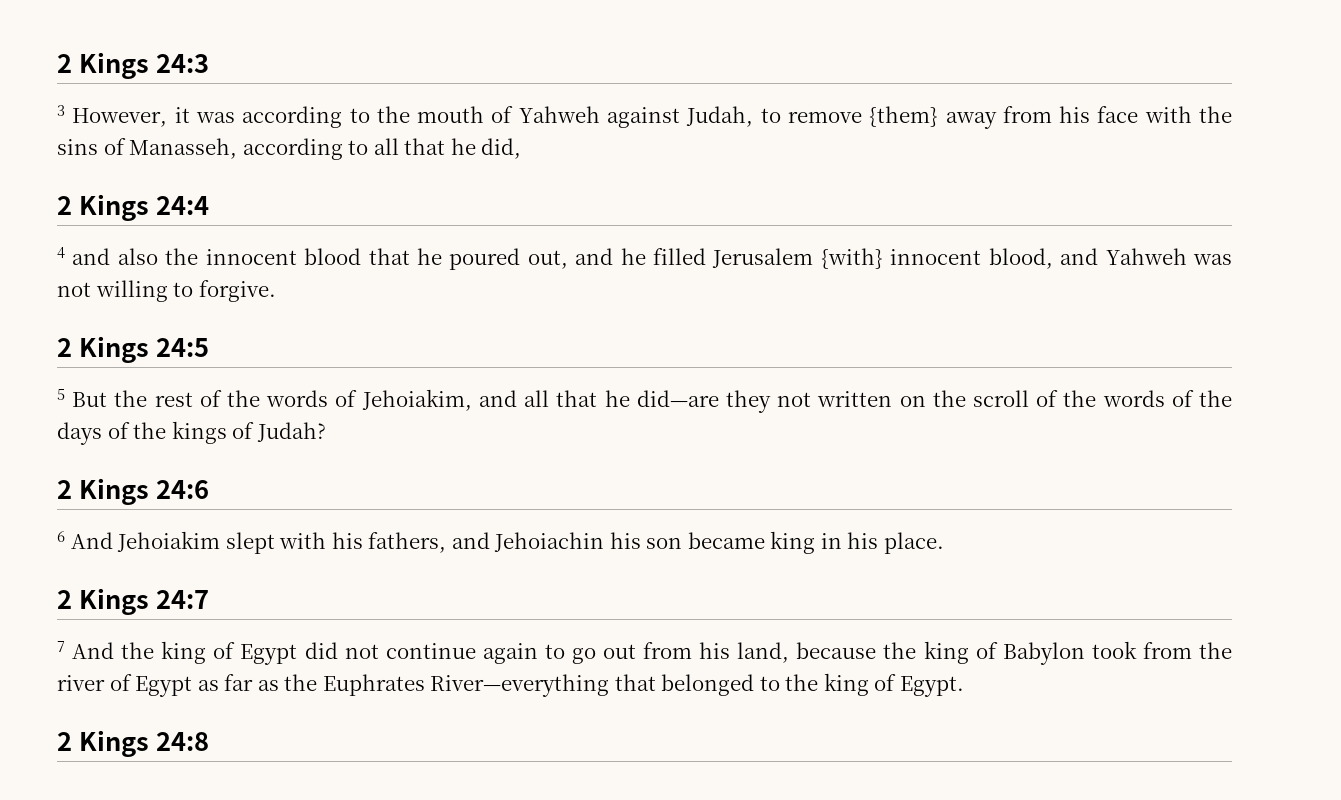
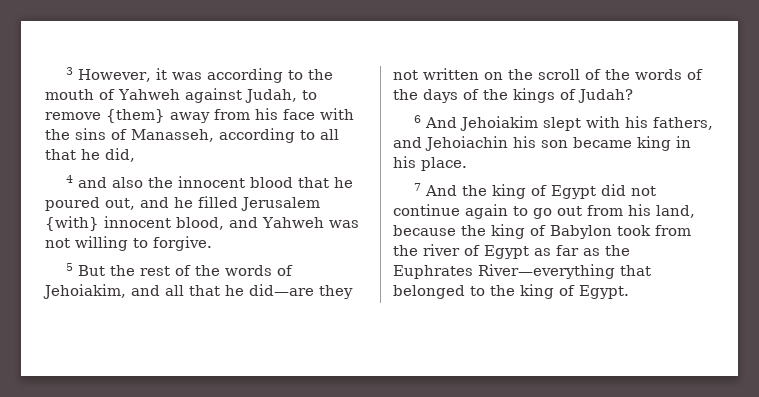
[57,52,209,79] 2 Kings 24:3 // -> (66, 71) none
[57,194,209,221] // 2 Kings 24:4 -> (135, 155) none
[57,336,209,363] // 2 Kings 24:5 -> (212, 243) none
[57,478,209,505] // 2 Kings 24:6 -> (633, 96) none
[57,588,209,615] // 2 Kings 24:7 -> (467, 164) none
[57,730,209,757] // 2 Kings 24:8 -> (629, 292) none

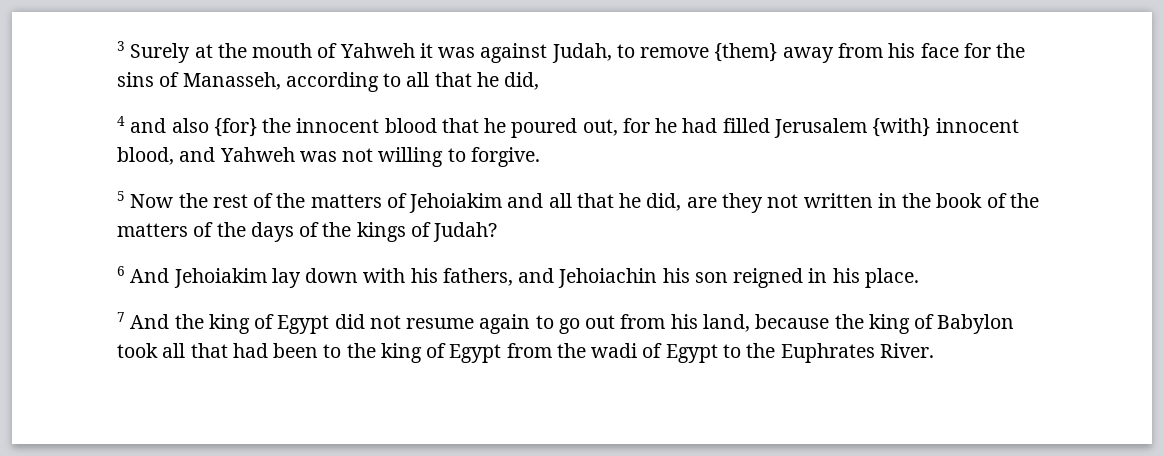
[78,68,304,83] However, it was according to -> [130,43,213,63] Surely at
(180, 94) none -> [419,43,476,58] it was
[320,108,354,120] with -> [963,43,991,58] for
(144, 182) none -> [213,118,257,137] {for}
[140,197,193,208] and he -> [622,118,718,133] for he had
[78,265,106,276] But -> [130,194,174,208] Now
[225,265,294,276] [43,284,126,299] words of Jehoiakim, -> [310,193,503,213] matters of Jehoiakim
[249,284,314,296] did—are -> [646,193,717,211] did, are
[484,69,682,80] on the scroll of the words -> [877,193,1039,208] [117,223,188,237] in the book of the matters
[543,117,582,131] slept -> [271,268,359,288] lay down
[573,136,671,151] became king -> [733,268,804,288] reigned
[393,204,460,216] continue -> [406,318,475,329] resume
[655,225,691,236] [393,244,630,259] [393,264,651,279] [393,284,629,299] from the river of Egypt as far as the Euphrates River—everything that belonged to the king of Egypt. -> [162,343,934,363] all that had been to the king of Egypt from the wadi of Egypt to the Euphrates River.

